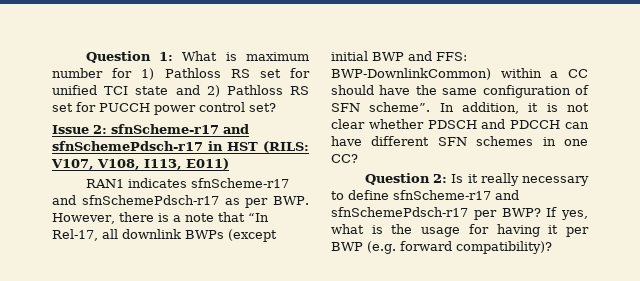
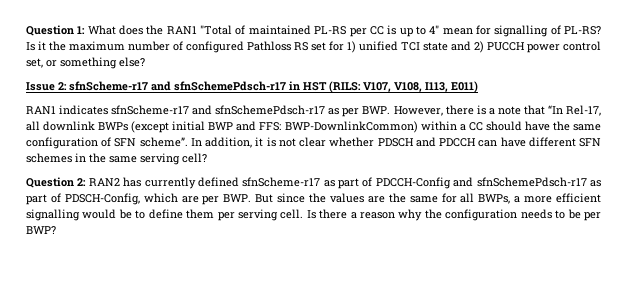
[225,52,309,61] [52,68,310,80] is maximum number for 1) Pathloss RS set for -> [119,25,602,37] [26,41,356,53] does the RAN1 "Total of maintained PL-RS per CC is up to 4" mean for signalling of PL-RS? Is it the maximum number of configured Pathloss RS set for 1)
[226,85,309,95] [52,102,276,115] Pathloss RS set for PUCCH power control set? -> [487,41,601,53] [26,57,145,69] PUCCH power control set, or something else?
[564,139,588,146] [331,154,358,163] [364,173,589,186] [331,190,519,200] [331,207,588,220] [331,224,589,237] [331,241,552,254] one CC? // Question 2: Is it really necessary to define sfnScheme-r17 and sfnSchemePdsch-r17 per BWP? If yes, what is the usage for having it per BWP (e.g. forward compatibility)? -> [89,153,207,165] [26,177,601,189] [26,193,601,205] [26,209,602,221] [26,226,56,234] the same serving cell? // Question 2: RAN2 has currently defined sfnScheme-r17 as part of PDCCH-Config and sfnSchemePdsch-r17 as part of PDSCH-Config, which are per BWP. But since the values are the same for all BWPs, a more efficient signalling would be to define them per serving cell. Is there a reason why the configuration needs to be per BWP?

